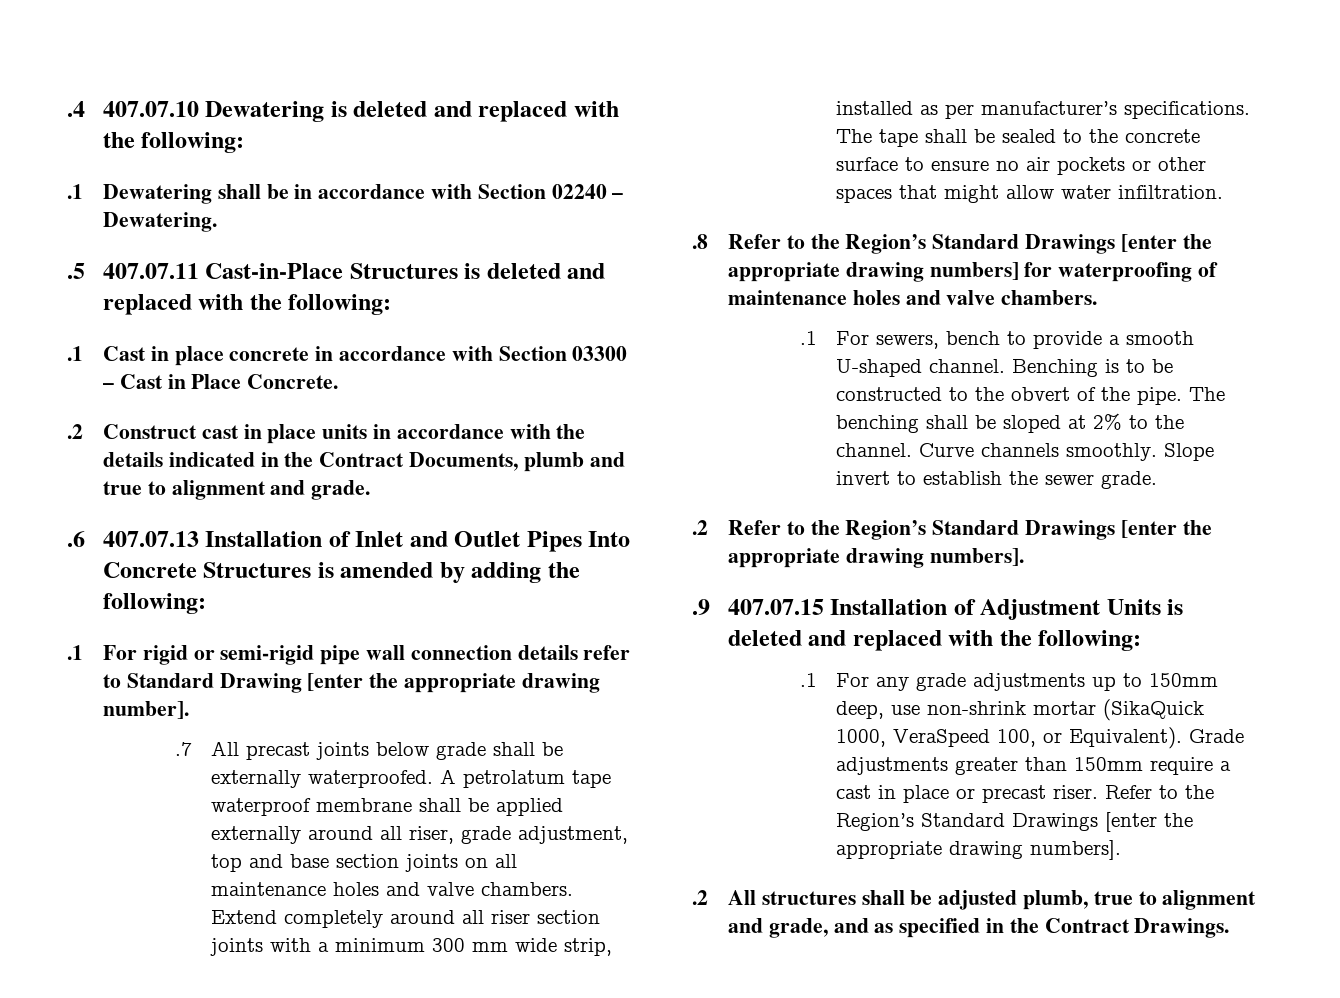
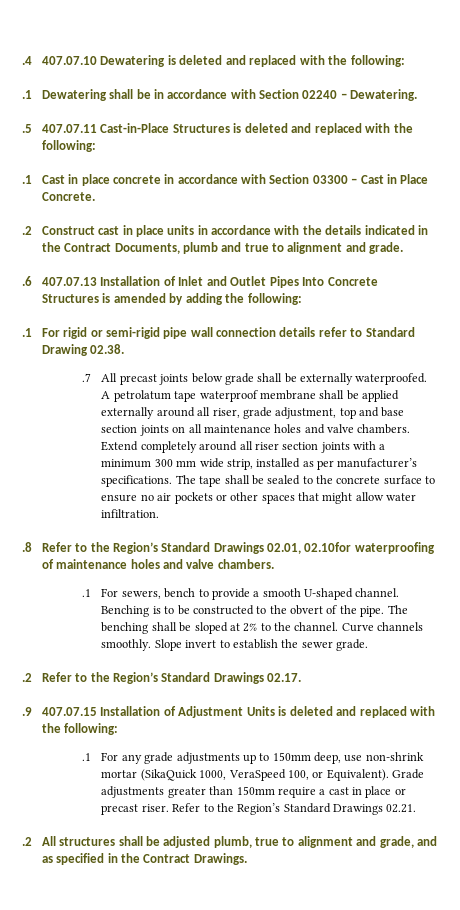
[307,673,600,693] [102,701,189,719] [enter the appropriate drawing number]. -> [90,344,125,354] 02.38.
[1120,234,1212,252] [727,262,1053,282] [enter the appropriate drawing numbers] for -> [267,542,352,554] 02.01, 02.10for
[1120,520,1212,538] [727,548,1024,568] [enter the appropriate drawing numbers]. -> [267,673,302,682] 02.17.
[1104,812,1193,832] [835,840,1121,860] [enter the appropriate drawing numbers]. -> [386,804,417,813] 02.21.

